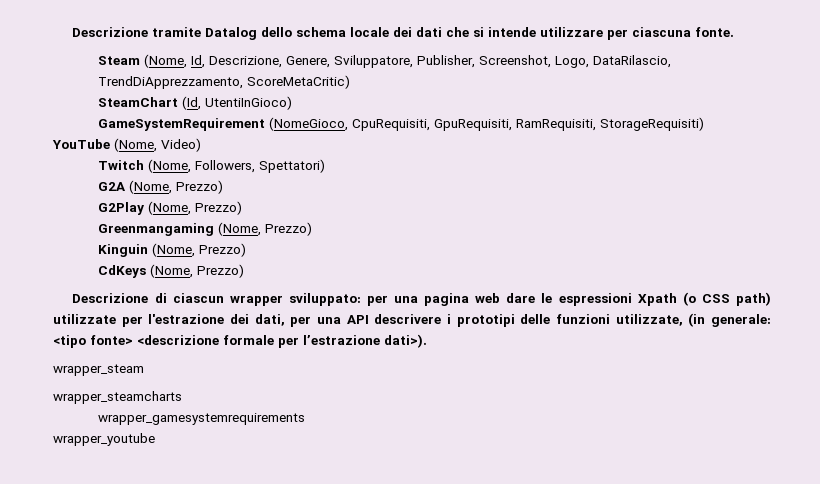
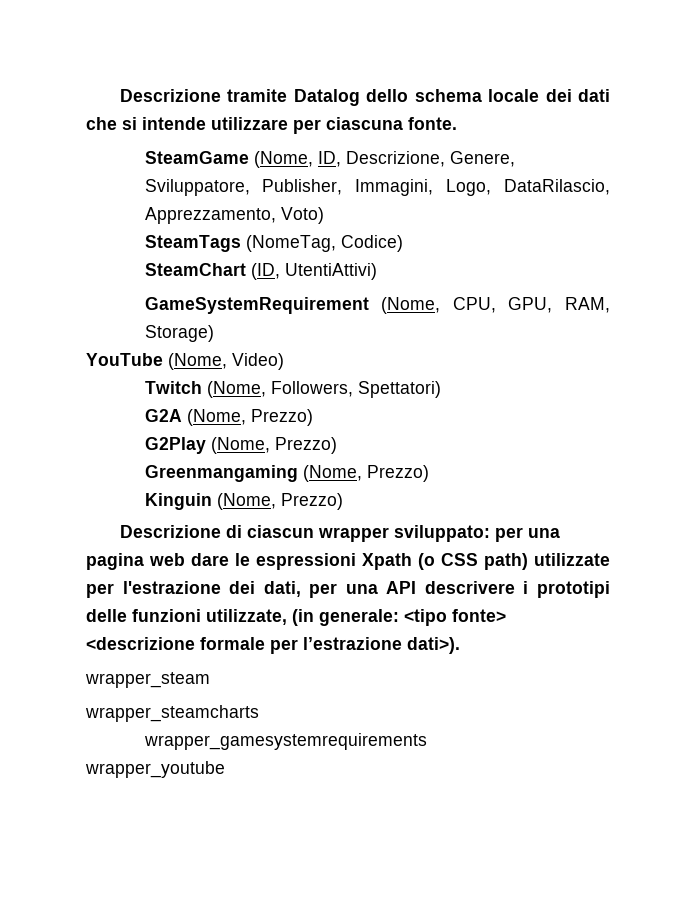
[97,54,205,68] Steam (Nome, Id, -> [144,151,341,168] SteamGame (Nome, ID,
[478,55,551,68] Screenshot, -> [355,179,434,196] Immagini,
[97,75,350,89] TrendDiApprezzamento, ScoreMetaCritic) -> [144,207,324,224] [144,235,403,252] Apprezzamento, Voto) // SteamTags (NomeTag, Codice)
[181,96,292,110] (Id, UtentiInGioco) -> [250,263,377,280] (ID, UtentiAttivi)
[268,117,704,131] (NomeGioco, CpuRequisiti, GpuRequisiti, RamRequisiti, StorageRequisiti) -> [381,297,611,314] [144,325,214,342] (Nome, CPU, GPU, RAM, Storage)
[97,264,244,278] // CdKeys (Nome, Prezzo) -> (343, 501) none

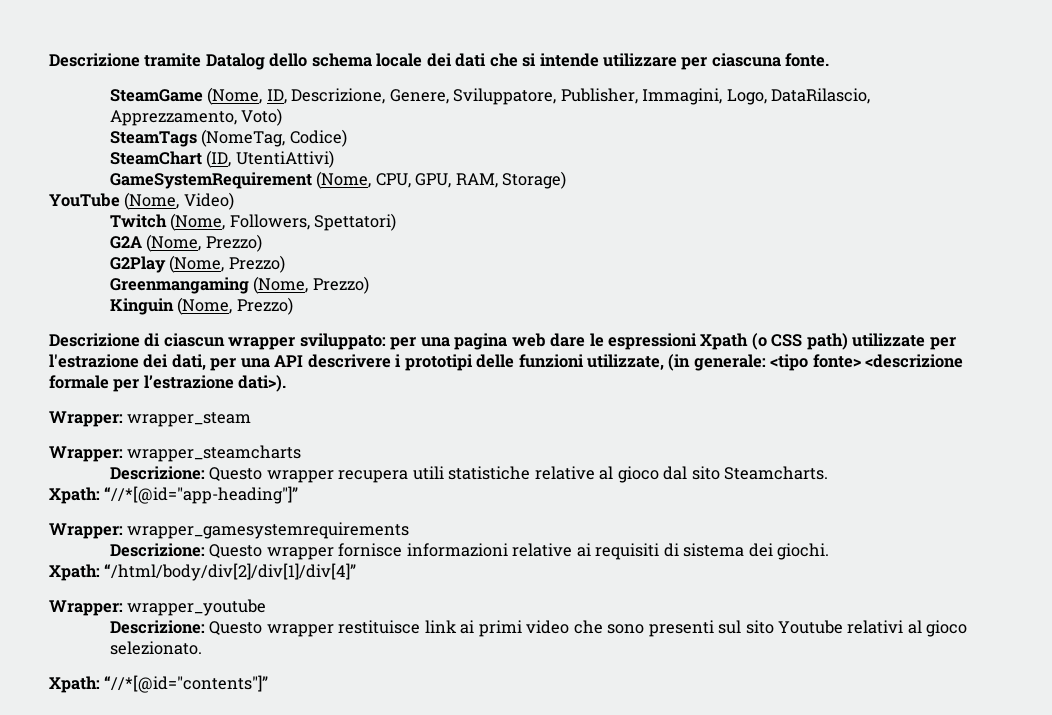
(460, 645) none -> [49,411,123,427] Wrapper:
(210, 680) none -> [49,446,123,462] Wrapper:
[143,733,427,750] [85,761,225,778] wrapper_gamesystemrequirements // wrapper_youtube -> [110,466,829,483] [49,486,299,504] [49,522,410,539] [110,543,830,560] [49,563,357,581] [49,599,267,616] [110,620,968,637] [110,641,203,655] [49,675,269,693] Descrizione: Questo wrapper recupera utili statistiche relative al gioco dal sito Steamcharts. // Xpath: “//*[@id="app-heading"]” // Wrapper: wrapper_gamesystemrequirements // Descrizione: Questo wrapper fornisce informazioni relative ai requisiti di sistema dei giochi. // Xpath: “/html/body/div[2]/div[1]/div[4]” // Wrapper: wrapper_youtube // Descrizione: Questo wrapper restituisce link ai primi video che sono presenti sul sito Youtube relativi al gioco selezionato. // Xpath: “//*[@id="contents"]”

